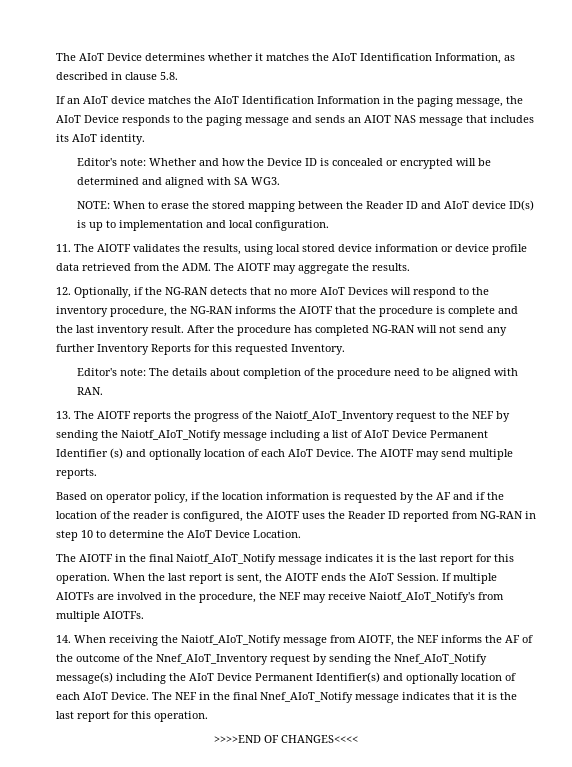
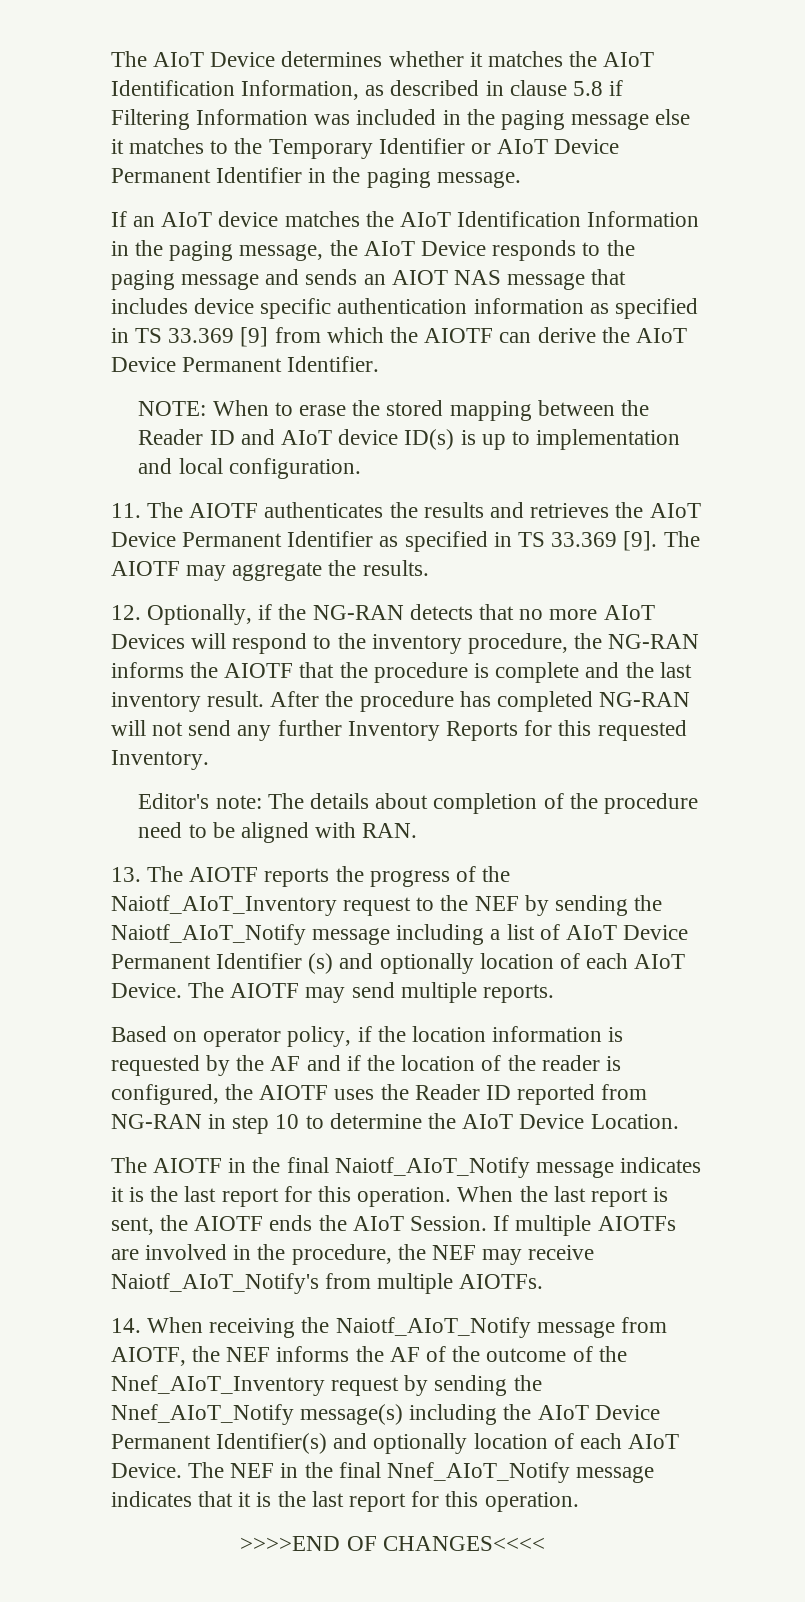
[159,72,178,80] 5.8. -> [572,80,624,96] [110,109,691,130] [110,138,620,159] [110,167,521,188] 5.8 if Filtering Information was included in the paging message else it matches to the Temporary Identifier or AIoT Device Permanent Identifier in the paging message.
[55,134,145,145] [76,158,491,169] [76,177,280,188] its AIoT identity. // Editor's note: Whether and how the Device ID is concealed or encrypted will be determined and aligned with SA WG3. -> [193,298,698,319] [110,327,688,347] [110,356,380,372] device specific authentication information as specified in TS 33.369 [9] from which the AIOTF can derive the AIoT Device Permanent Identifier.
[132,244,527,255] [55,263,211,271] validates the results, using local stored device information or device profile data retrieved from the ADM. -> [264,502,701,518] [110,531,658,552] authenticates the results and retrieves the AIoT Device Permanent Identifier as specified in TS 33.369 [9].

